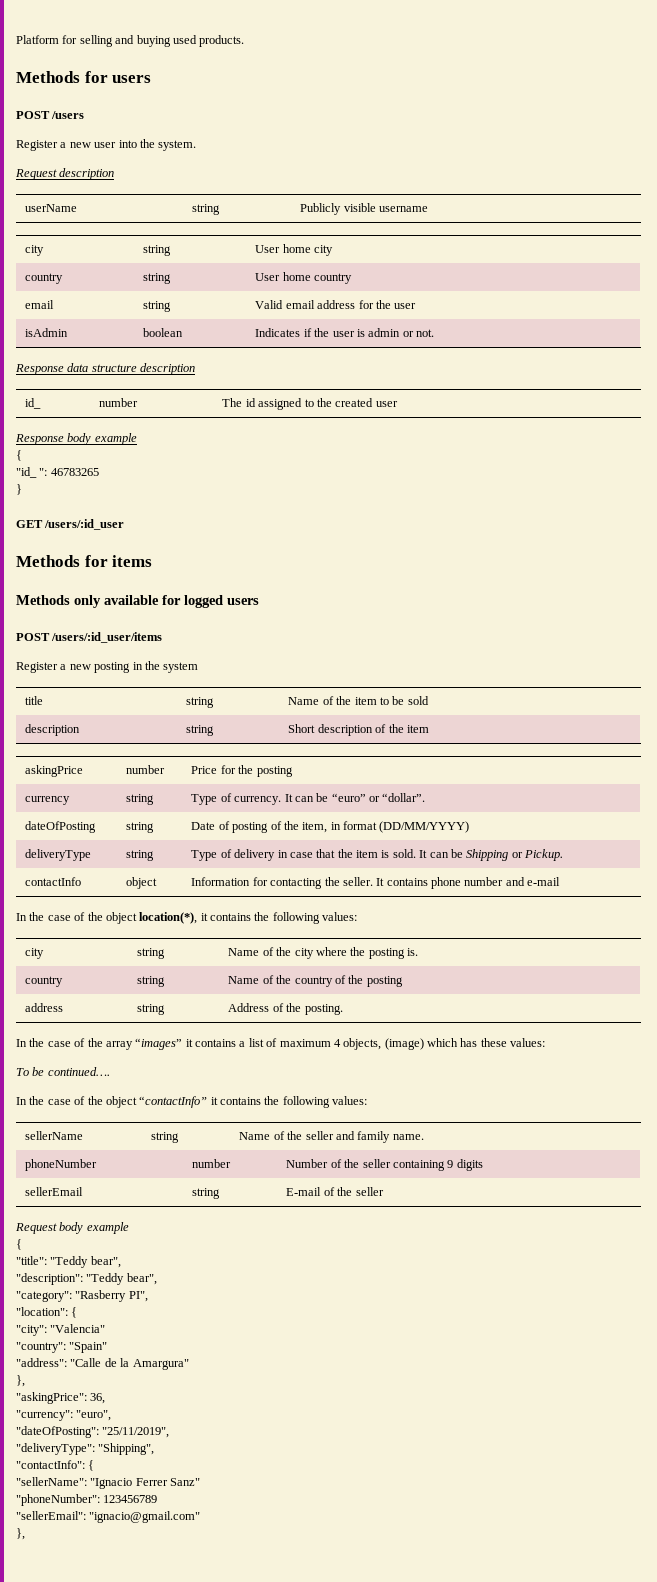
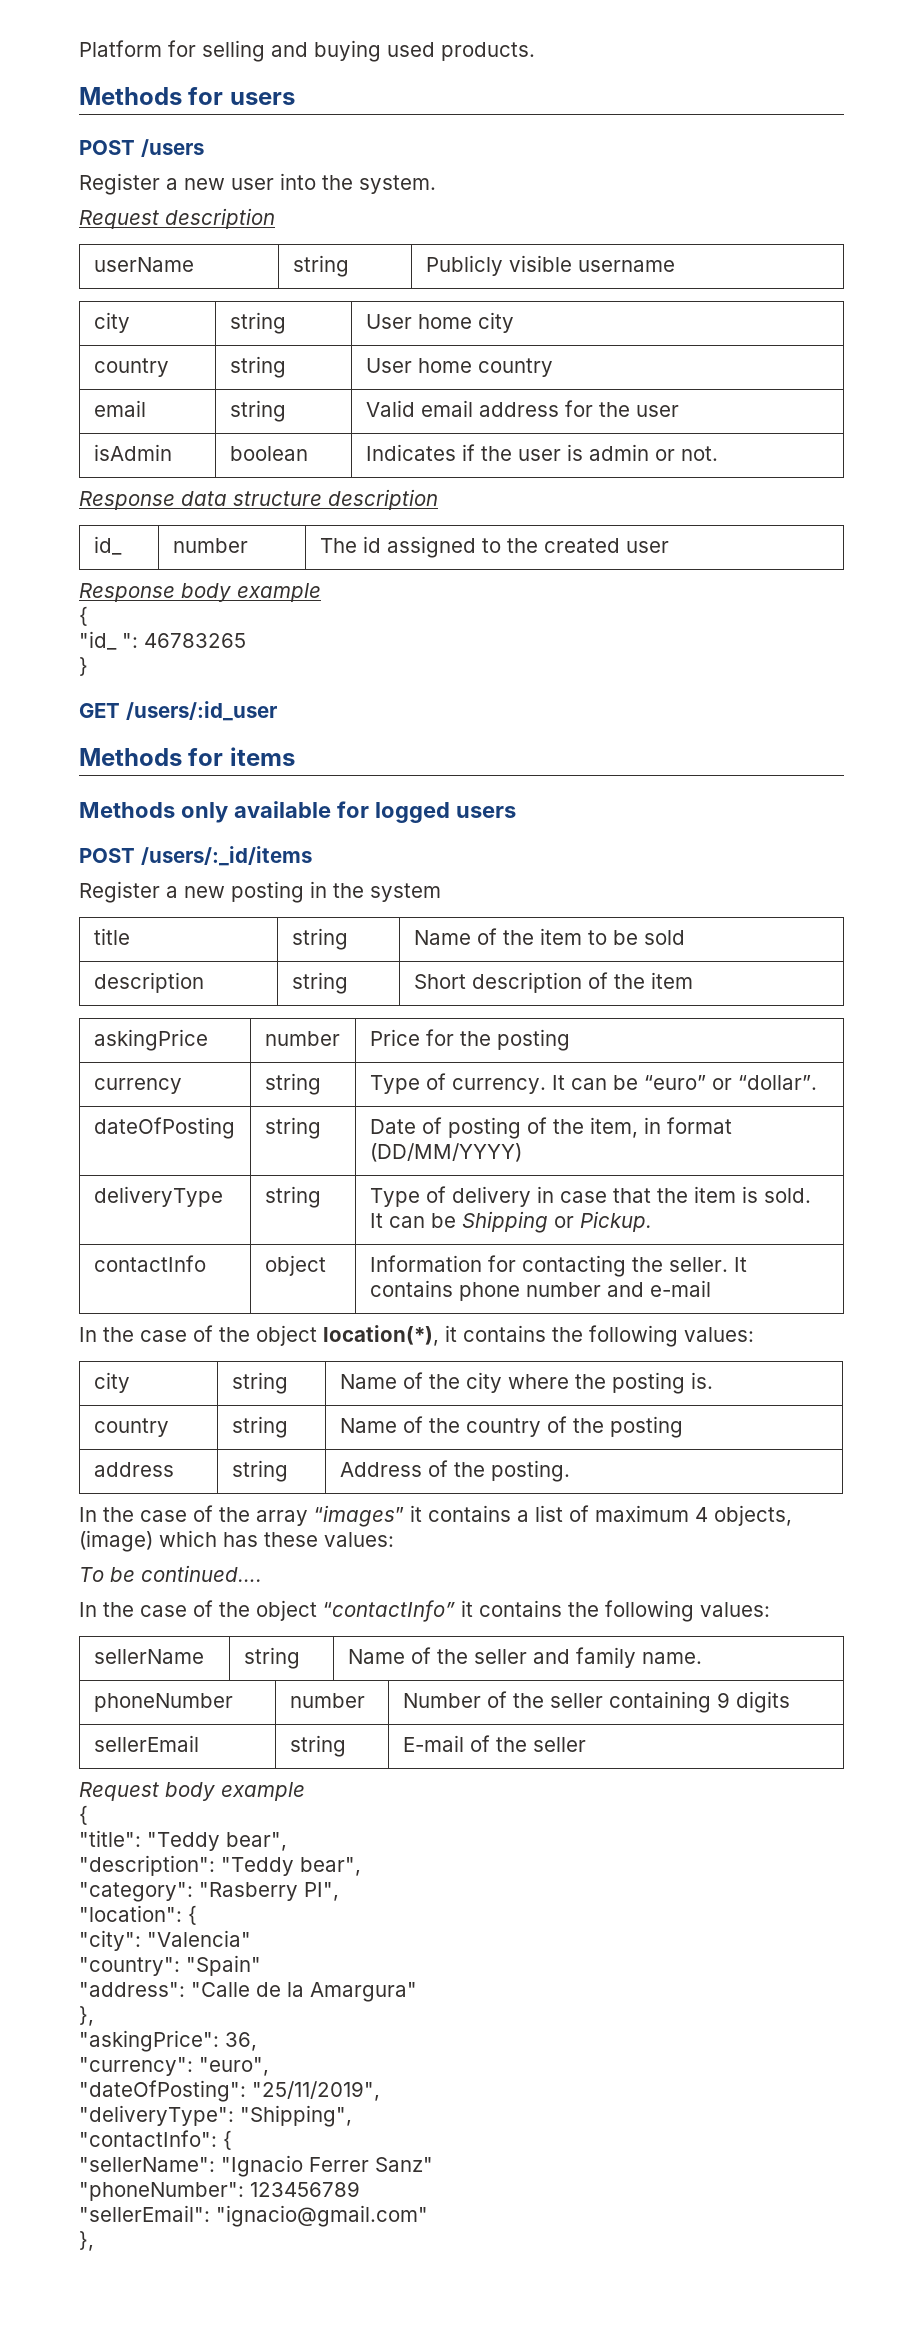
[51,632,163,643] /users/:id_user/items -> [140,846,312,866] /users/:_id/items

